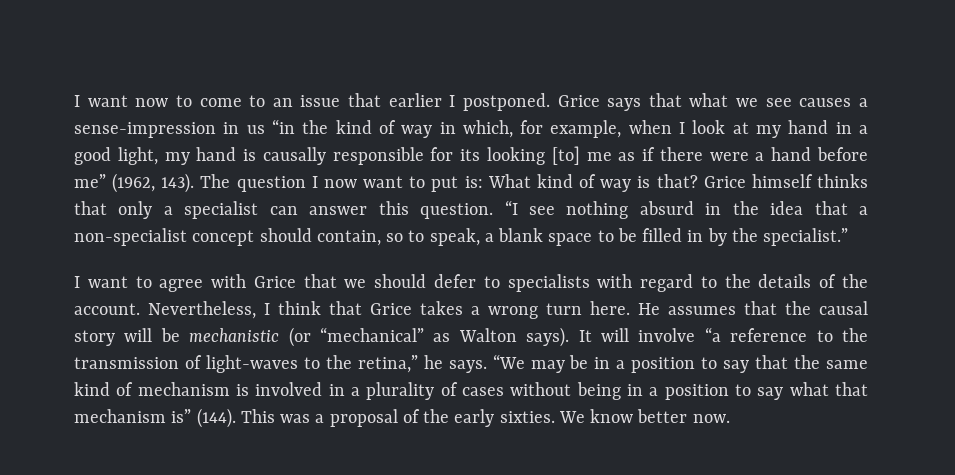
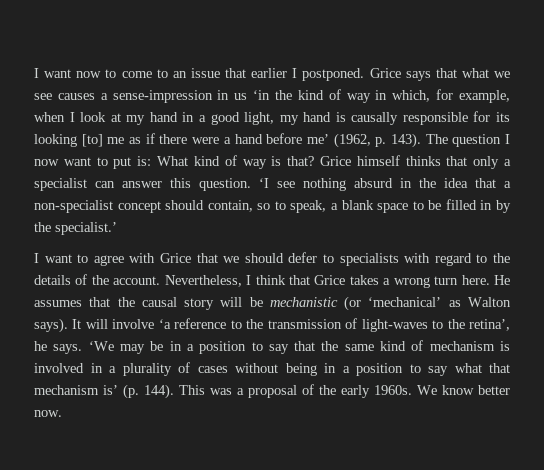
[271,119,295,134] “in -> [253,90,271,100] ‘in
[74,173,156,193] me” (1962, -> [306,133,387,148] me’ (1962, p.
[504,200,518,215] “I -> [259,178,269,188] ‘I
[763,228,849,246] specialist.” -> [55,222,117,235] specialist.’
[320,327,424,342] “mechanical” -> [368,297,442,307] ‘mechanical’
[704,327,721,342] “a -> [158,319,171,329] ‘a
[357,355,418,373] retina,” -> [468,319,510,331] retina’,
[492,354,525,369] “We -> [88,341,114,351] ‘We
[171,408,236,428] is” (144). -> [103,384,174,399] is’ (p. 144).
[499,411,555,423] sixties. -> [374,385,412,395] 1960s.

